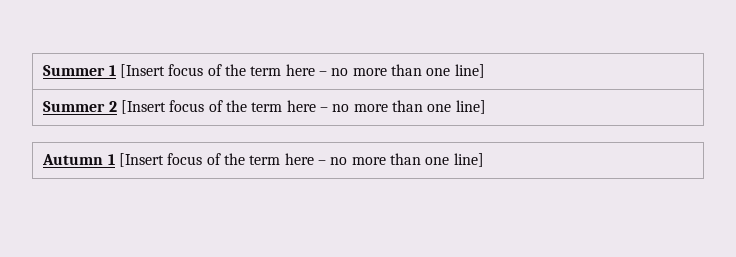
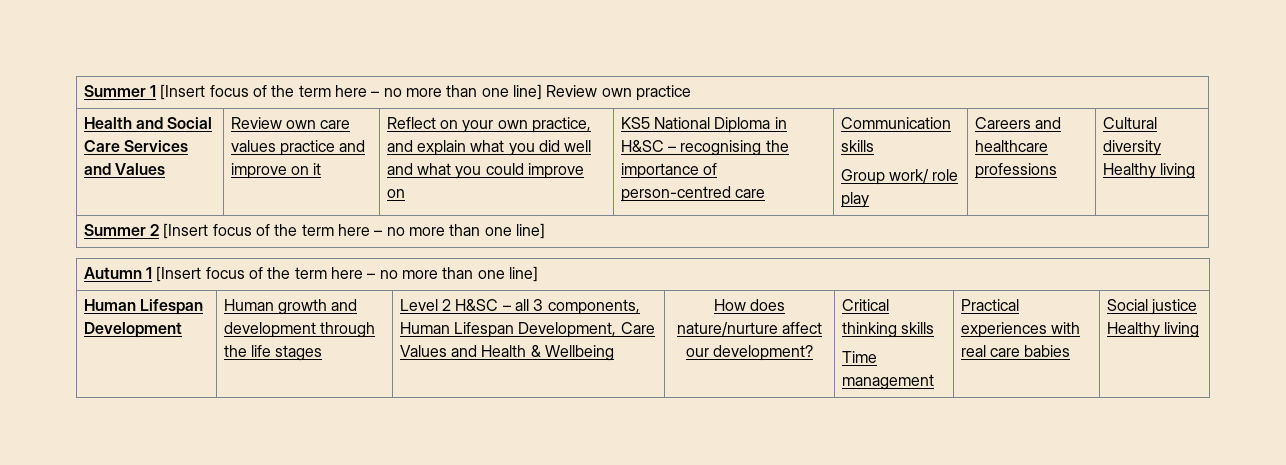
(485, 71) none -> [546,85,691,101] [83,117,213,129] [83,140,189,152] [83,163,166,175] [230,117,351,129] [230,140,366,156] [230,163,322,179] [386,117,592,133] [386,140,592,156] [386,163,585,179] [386,189,405,198] [620,117,787,133] [620,140,789,156] [620,163,718,179] [620,186,766,202] [840,117,951,129] [840,140,874,152] [840,169,959,185] [840,192,869,208] [974,117,1062,129] [974,140,1048,152] [974,163,1057,179] [1102,117,1157,129] [1102,140,1161,156] [1102,163,1196,179] Review own practice // Health and Social Care Services and Values | Review own care values practice and improve on it | Reflect on your own practice, and explain what you did well and what you could improve on | KS5 National Diploma in H&SC – recognising the importance of person-centred care | Communication skills // Group work/ role play | Careers and healthcare professions | Cultural diversity Healthy living
(484, 160) none -> [83,299,204,315] [83,322,182,338] [223,299,358,315] [223,322,376,338] [223,345,323,361] [399,299,640,315] [399,322,655,338] [399,345,615,361] [713,299,786,311] [676,322,823,336] [685,345,814,361] [841,299,889,311] [841,322,935,338] [841,351,877,363] [841,374,934,390] [960,299,1019,311] [960,322,1081,338] [960,345,1071,357] [1106,299,1198,315] [1106,322,1200,338] // Human Lifespan Development | Human growth and development through the life stages | Level 2 H&SC – all 3 components, Human Lifespan Development, Care Values and Health & Wellbeing | How does nature/nurture affect our development? | Critical thinking skills // Time management | Practical experiences with real care babies | Social justice Healthy living

